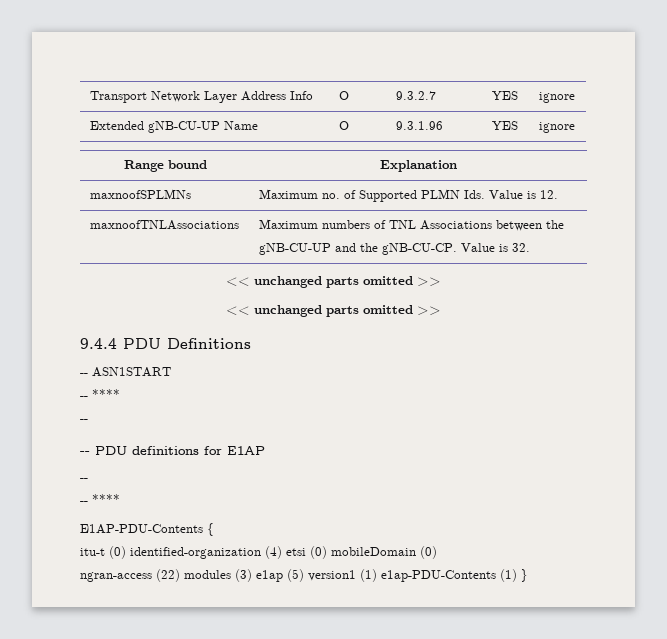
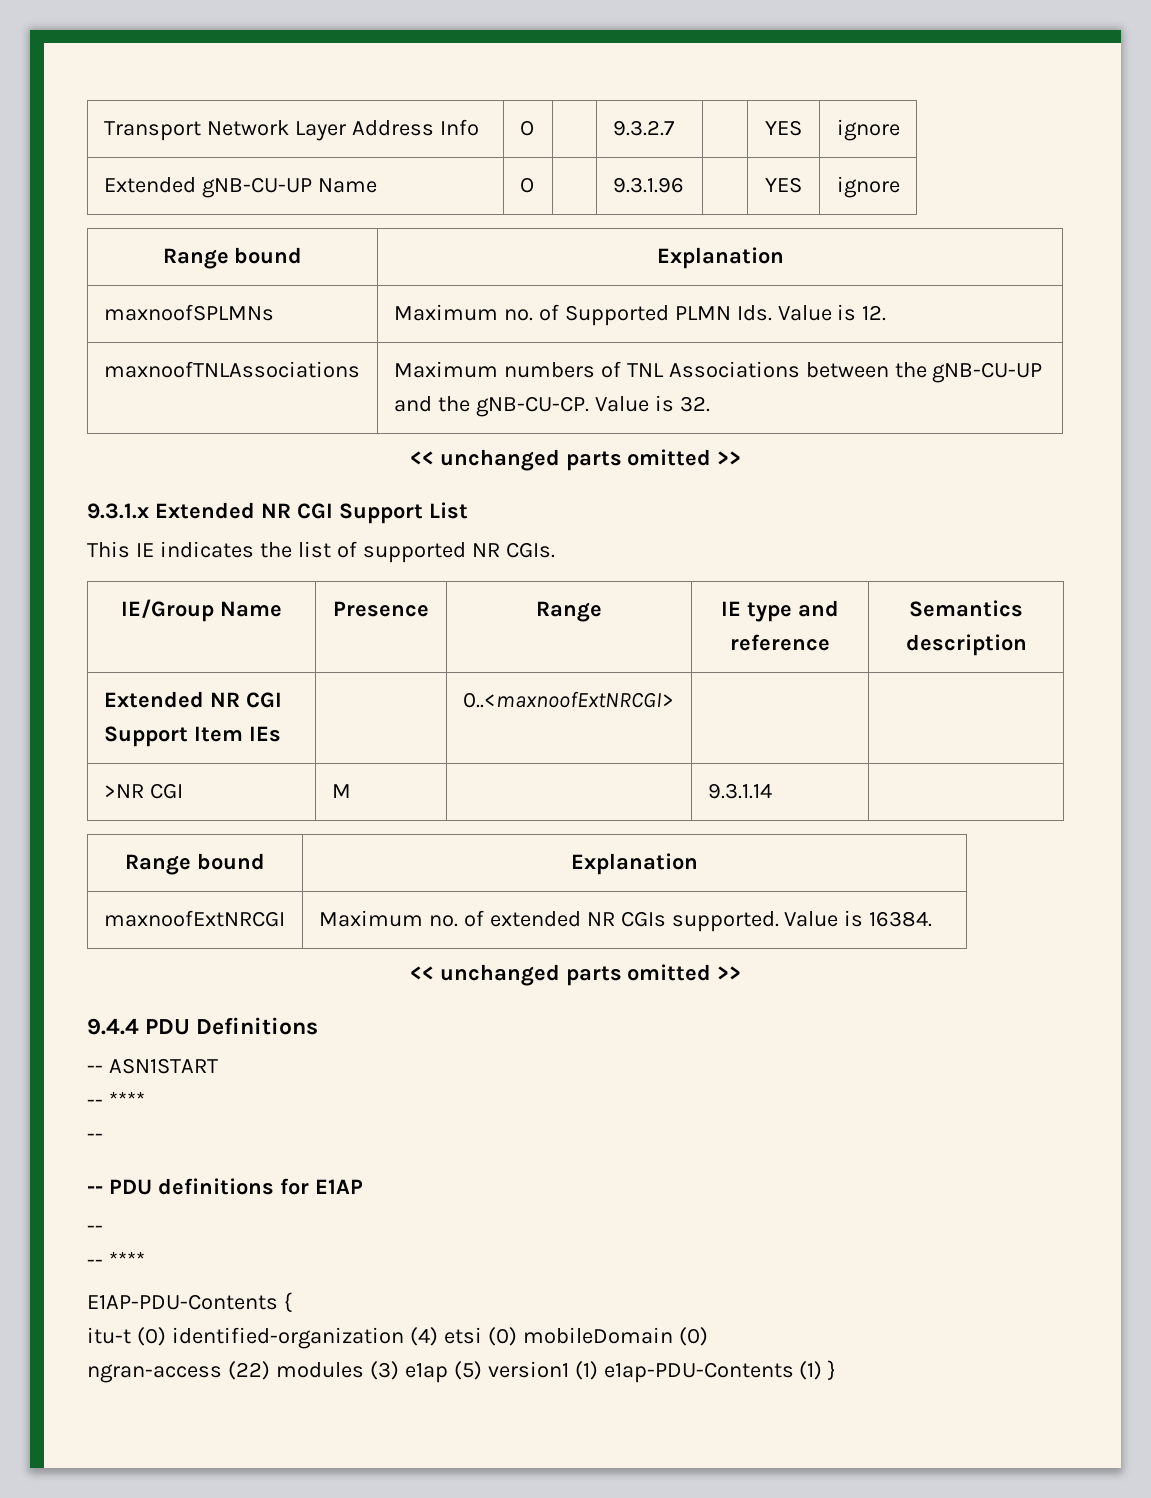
(441, 281) none -> [87,502,468,524] [87,541,555,563] [121,599,282,622] [333,601,429,617] [536,601,602,622] [721,600,839,622] [730,634,830,651] [909,600,1023,617] [905,634,1027,656] [103,691,282,708] [103,726,281,747] [462,691,674,708] [103,783,183,799] [331,784,351,798] [707,783,772,799] [125,853,265,875] [571,853,698,875] [103,910,285,927] [318,910,933,932] // 9.3.1.x Extended NR CGI Support List // This IE indicates the list of supported NR CGIs. // IE/Group Name | Presence | Range | IE type and reference | Semantics description // Extended NR CGI Support Item IEs | | 0..<maxnoofExtNRCGI> | | // >NR CGI | M | | 9.3.1.14 | // Range bound | Explanation // maxnoofExtNRCGI | Maximum no. of extended NR CGIs supported. Value is 16384.

